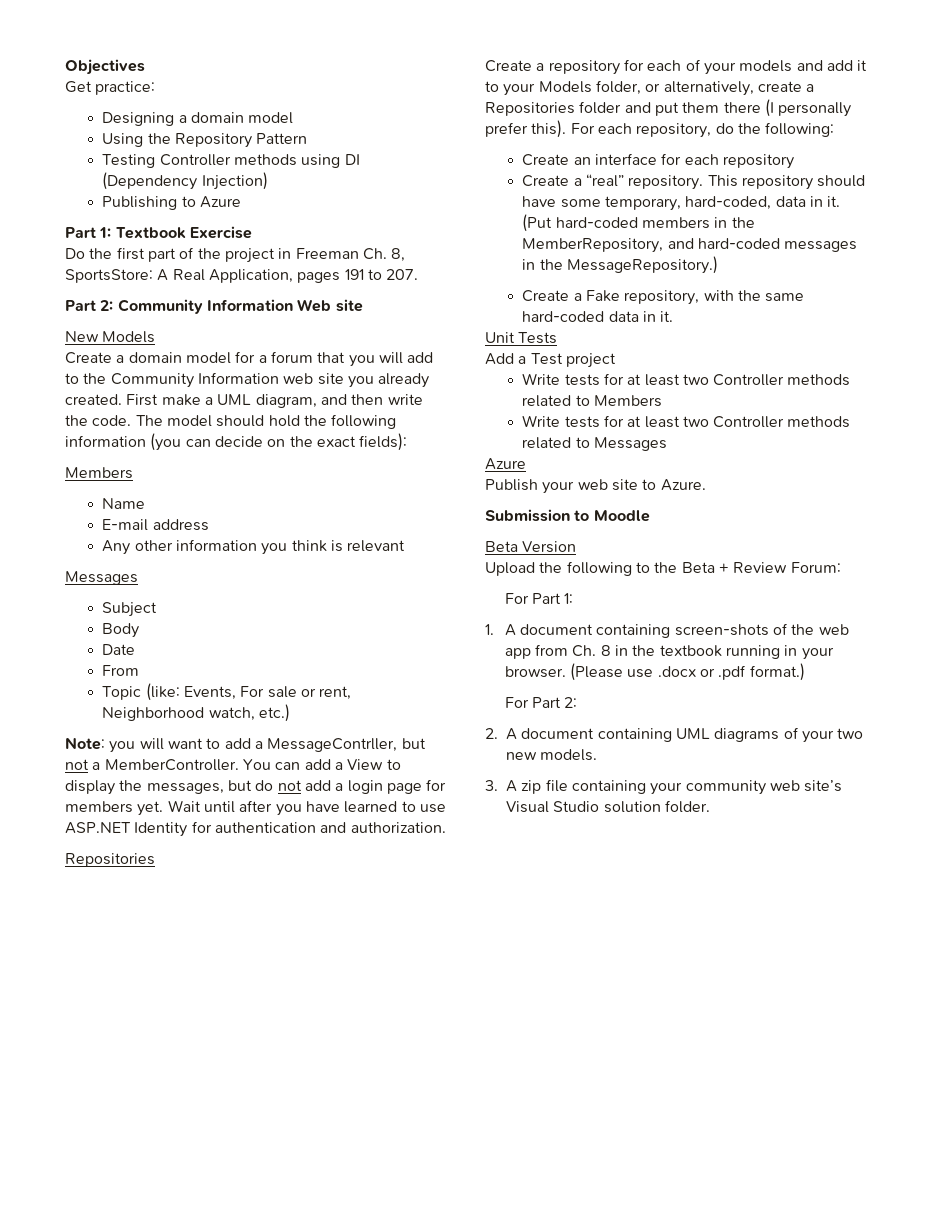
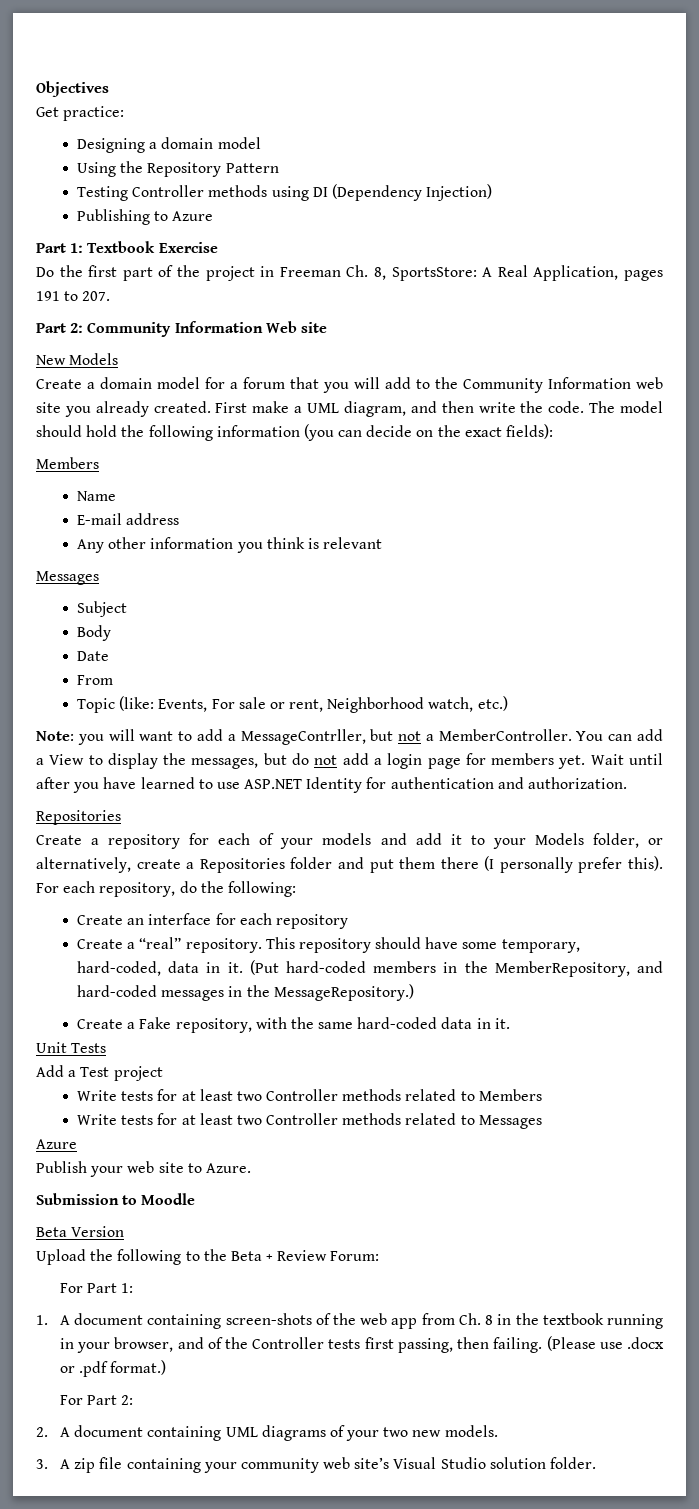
[504,666,566,678] browser. -> [114,1337,543,1353] browser, and of the Controller tests first passing, then failing.

